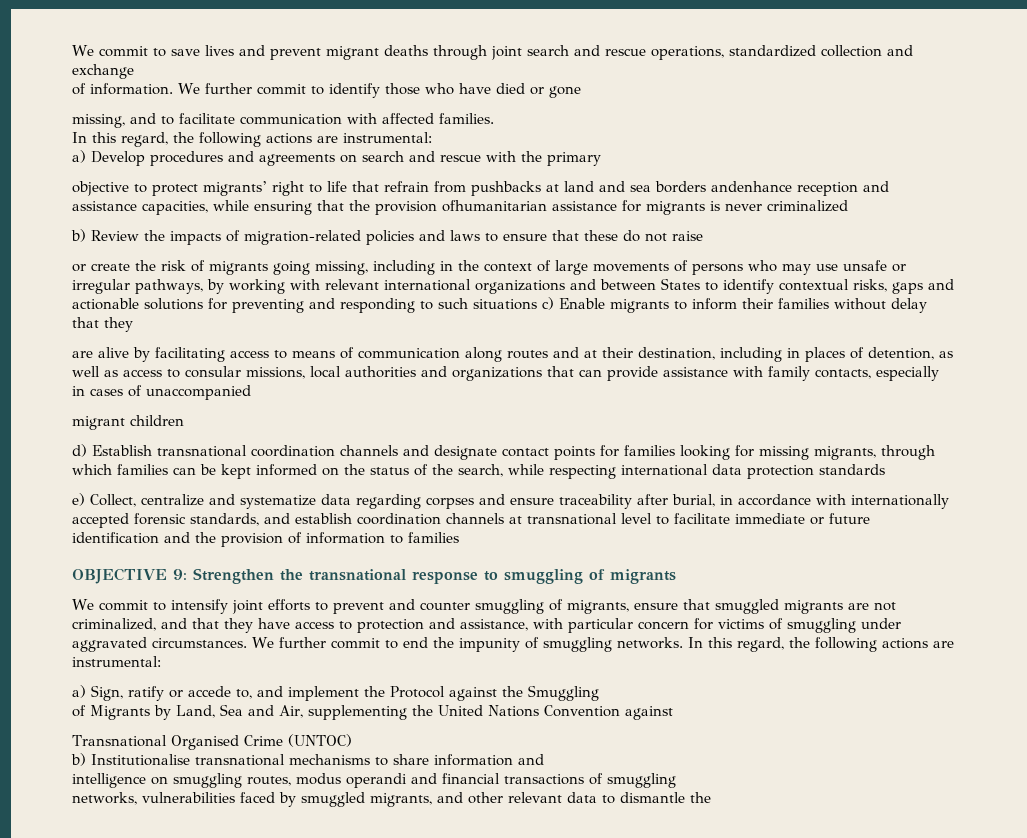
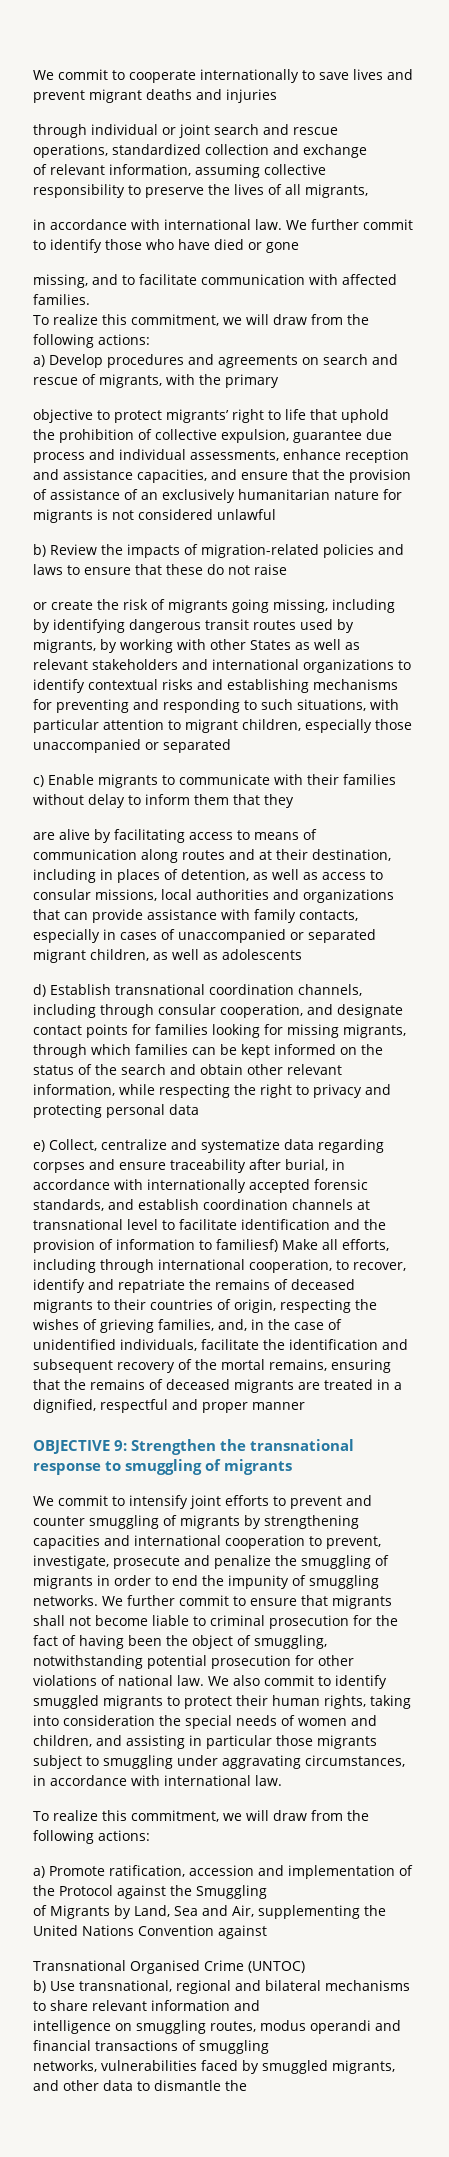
[72,45,166,57] We commit to -> [33,69,315,83] We commit to cooperate internationally to
[432,45,487,60] through -> [196,89,277,103] [33,124,176,138] and injuries // through individual or
[90,83,173,95] information. -> [50,164,326,178] [33,184,368,198] [33,219,282,230] relevant information, assuming collective responsibility to preserve the lives of all migrants, // in accordance with international law.
[72,132,432,147] In this regard, the following actions are instrumental: -> [33,314,369,326] [33,334,150,348] To realize this commitment, we will draw from the following actions:
(481, 158) none -> [82,374,162,388] of migrants,
[384,181,792,196] refrain from pushbacks at land and sea borders andenhance -> [341,409,389,423] [33,429,392,443] [33,449,341,463] uphold the prohibition of collective expulsion, guarantee due process and individual assessments, enhance
[213,200,312,215] while ensuring -> [211,469,288,480] and ensure
[442,200,848,215] ofhumanitarian assistance for migrants is never criminalized -> [33,489,402,503] [33,509,276,523] of assistance of an exclusively humanitarian nature for migrants is not considered unlawful
[440,260,906,275] [72,278,954,294] [72,298,203,310] in the context of large movements of persons who may use unsafe or irregular pathways, by working with relevant international organizations and between States to identify contextual risks, gaps and actionable solutions -> [33,619,354,633] [33,639,360,653] [33,659,411,673] [33,679,398,693] by identifying dangerous transit routes used by migrants, by working with other States as well as relevant stakeholders and international organizations to identify contextual risks and establishing mechanisms
[473,299,537,310] situations -> [297,699,399,711] [33,719,412,733] [33,739,231,753] situations, with particular attention to migrant children, especially those unaccompanied or separated //
[692,298,737,310] inform -> [179,774,303,785] communicate with
(927, 305) none -> [128,794,229,805] to inform them
[72,415,184,430] // migrant children -> [290,929,376,943] [33,949,302,963] or separated migrant children, as well as adolescents
[340,445,398,456] channels -> [298,984,362,996] [33,1004,303,1018] channels, including through consular cooperation,
[458,464,885,479] search, while respecting international data protection standards -> [121,1064,342,1075] [33,1084,391,1098] [33,1104,199,1118] search and obtain other relevant information, while respecting the right to privacy and protecting personal data
[735,513,870,525] immediate or future -> (237, 1224) none
[408,532,459,543] families -> [216,1239,389,1252] [33,1259,406,1273] [33,1279,355,1293] [33,1299,377,1313] [33,1319,342,1333] [33,1339,408,1351] [33,1359,391,1373] [33,1379,402,1393] [33,1399,305,1413] familiesf) Make all efforts, including through international cooperation, to recover, identify and repatriate the remains of deceased migrants to their countries of origin, respecting the wishes of grieving families, and, in the case of unidentified individuals, facilitate the identification and subsequent recovery of the mortal remains, ensuring that the remains of deceased migrants are treated in a dignified, respectful and proper manner
[566,599,896,614] [72,618,901,633] [72,637,380,652] migrants, ensure that smuggled migrants are not criminalized, and that they have access to protection and assistance, with particular concern for victims of smuggling under aggravated circumstances. We further commit -> [180,1515,359,1529] [33,1535,381,1549] [33,1555,389,1569] [33,1575,151,1589] migrants by strengthening capacities and international cooperation to prevent, investigate, prosecute and penalize the smuggling of migrants in order
[687,637,954,652] [72,656,161,667] [72,685,359,701] In this regard, the following actions are instrumental: // a) Sign, ratify or accede to, and implement -> [102,1595,392,1609] [33,1615,398,1629] [33,1635,327,1649] [33,1655,354,1669] [33,1675,387,1689] [33,1695,411,1709] [33,1715,377,1729] [33,1735,377,1749] [33,1755,405,1769] [33,1775,282,1786] [33,1810,369,1822] [33,1830,150,1844] [33,1865,413,1879] We further commit to ensure that migrants shall not become liable to criminal prosecution for the fact of having been the object of smuggling, notwithstanding potential prosecution for other violations of national law. We also commit to identify smuggled migrants to protect their human rights, taking into consideration the special needs of women and children, and assisting in particular those migrants subject to smuggling under aggravating circumstances, in accordance with international law. // To realize this commitment, we will draw from the following actions: // a) Promote ratification, accession and implementation of
[91,754,285,766] Institutionalise transnational -> [50,1980,321,1994] Use transnational, regional and bilateral
(429, 759) none -> [92,2000,147,2011] relevant
[508,792,562,803] relevant -> (99, 2085) none

